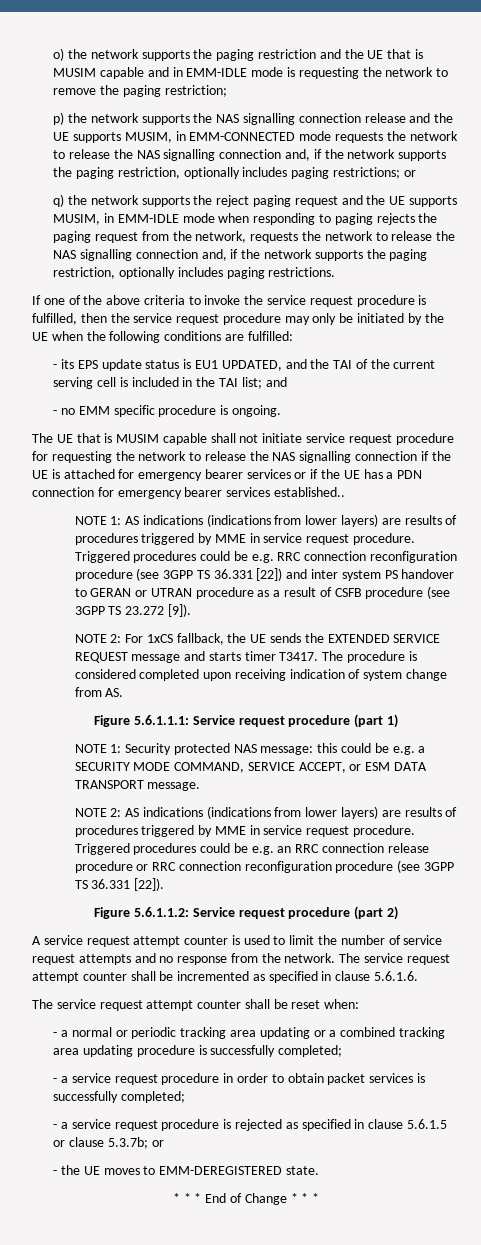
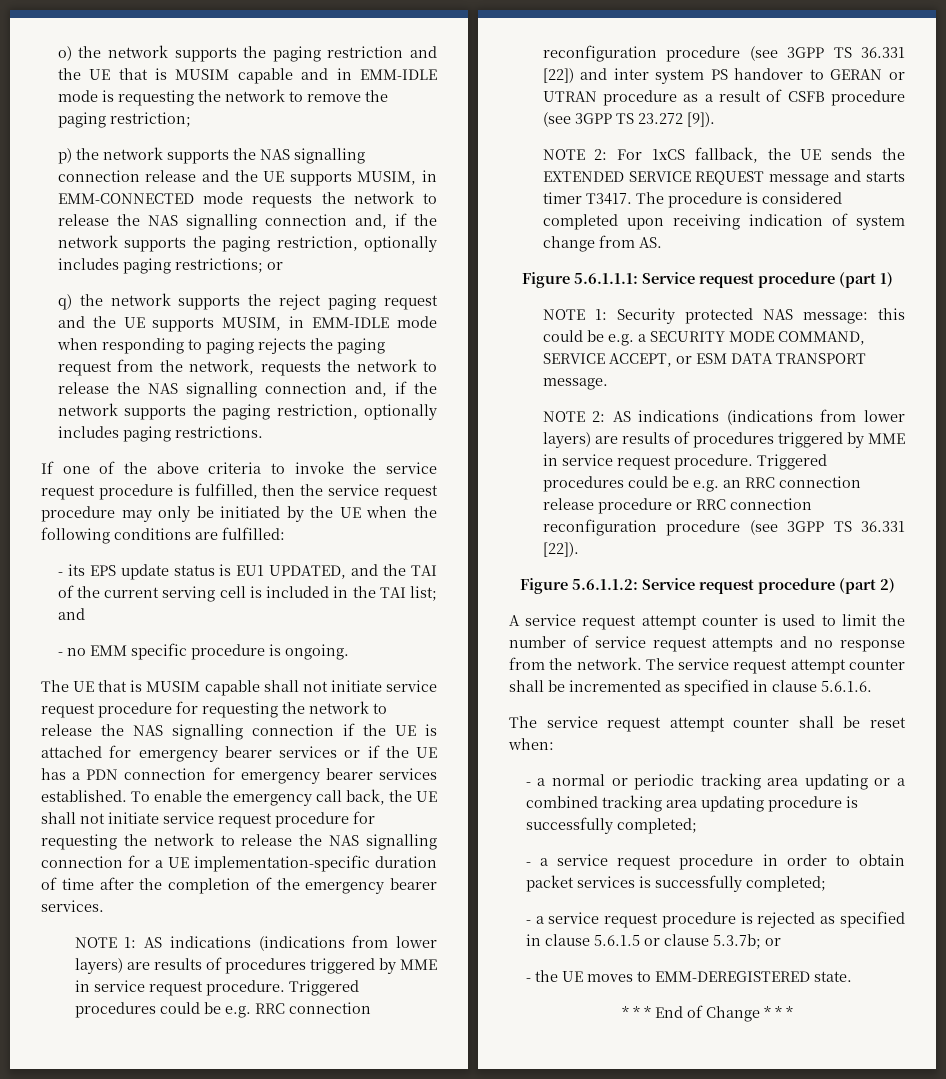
[273,487,345,497] established.. -> [41,789,437,806] [41,811,375,828] [41,833,437,850] [41,855,437,872] [41,877,437,894] [41,900,104,912] established. To enable the emergency call back, the UE shall not initiate service request procedure for requesting the network to release the NAS signalling connection for a UE implementation-specific duration of time after the completion of the emergency bearer services.

